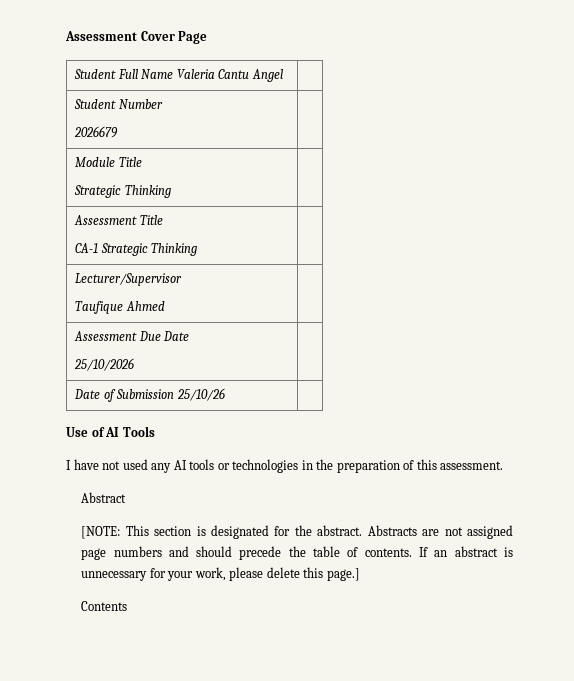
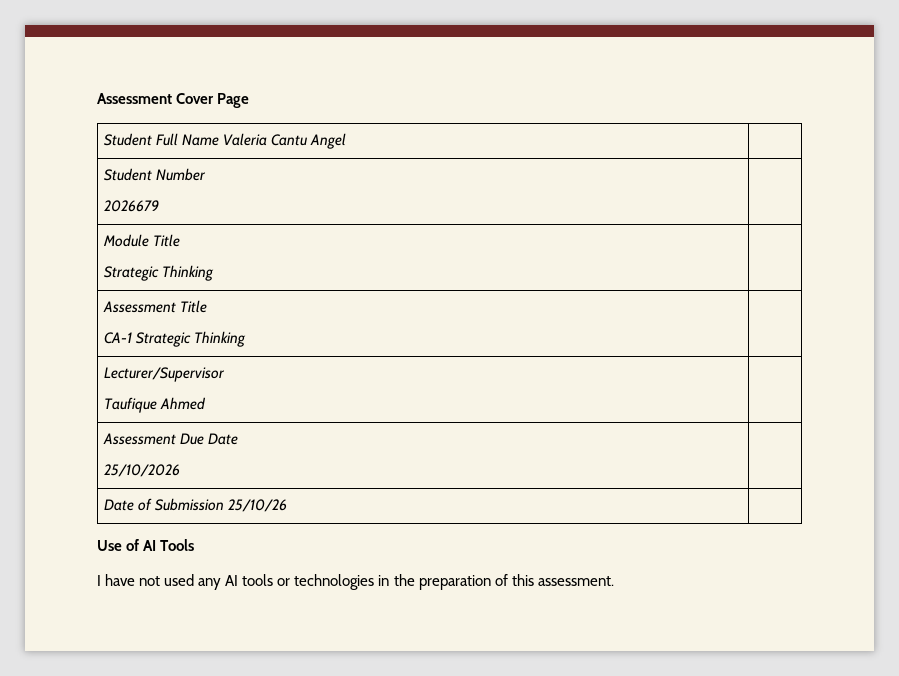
[81,492,127,503] [81,525,513,539] [81,546,513,560] [81,567,360,581] [81,601,128,611] // Abstract // [NOTE: This section is designated for the abstract. Abstracts are not assigned page numbers and should precede the table of contents. If an abstract is unnecessary for your work, please delete this page.] // Contents -> (614, 581) none

